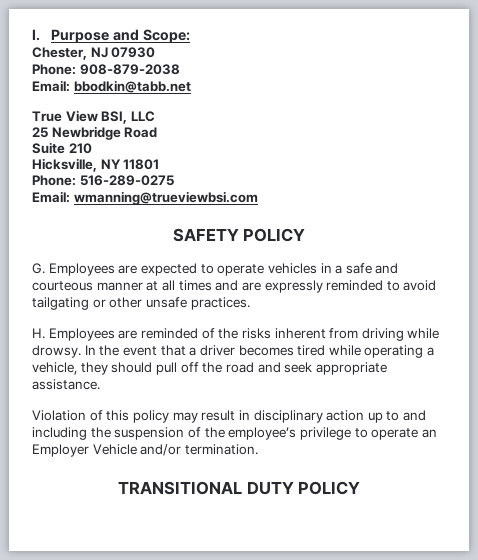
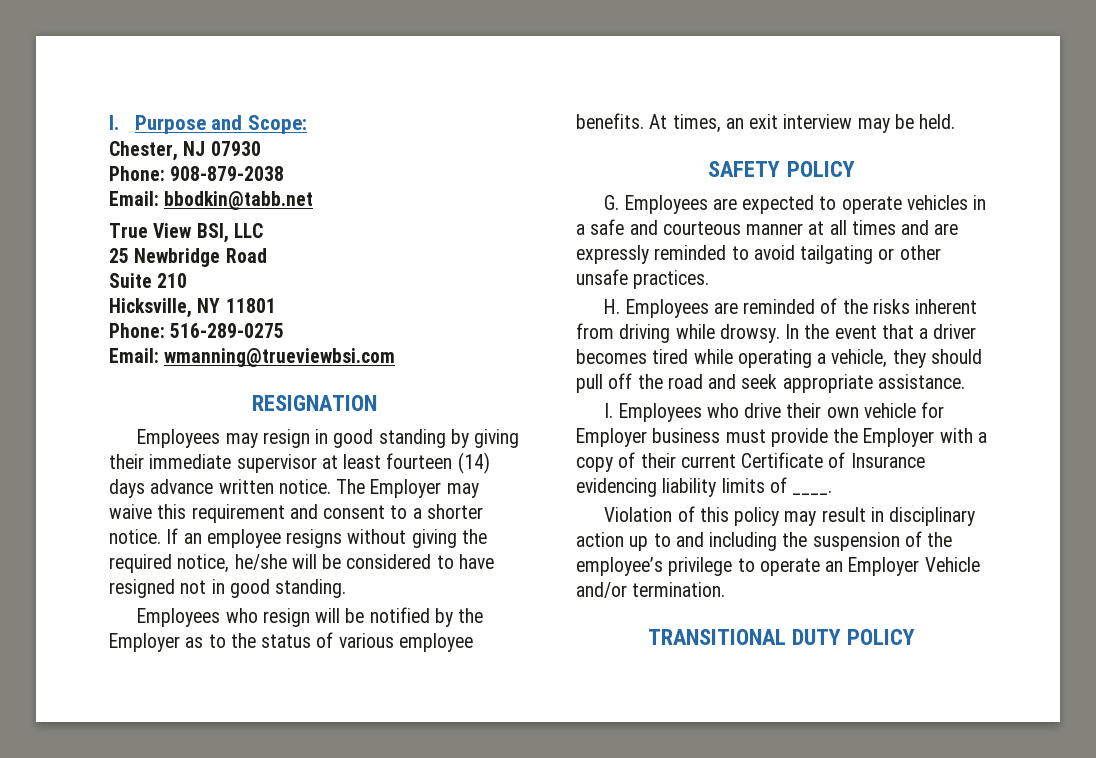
(258, 198) none -> [252,395,377,411] [137,429,520,448] [109,452,490,474] [109,479,479,498] [109,504,483,523] [109,528,487,548] [109,554,494,573] [109,579,347,598] [137,607,484,627] [109,632,473,652] [576,113,956,133] // RESIGNATION // Employees may resign in good standing by giving their immediate supervisor at least fourteen (14) days advance written notice. The Employer may waive this requirement and consent to a shorter notice. If an employee resigns without giving the required notice, he/she will be considered to have resigned not in good standing. // Employees who resign will be notified by the Employer as to the status of various employee benefits. At times, an exit interview may be held.
(100, 384) none -> [604,402,945,422] [576,428,987,447] [576,452,925,472] [576,477,833,497] // I. Employees who drive their own vehicle for Employer business must provide the Employer with a copy of their current Certificate of Insurance evidencing liability limits of ____.

